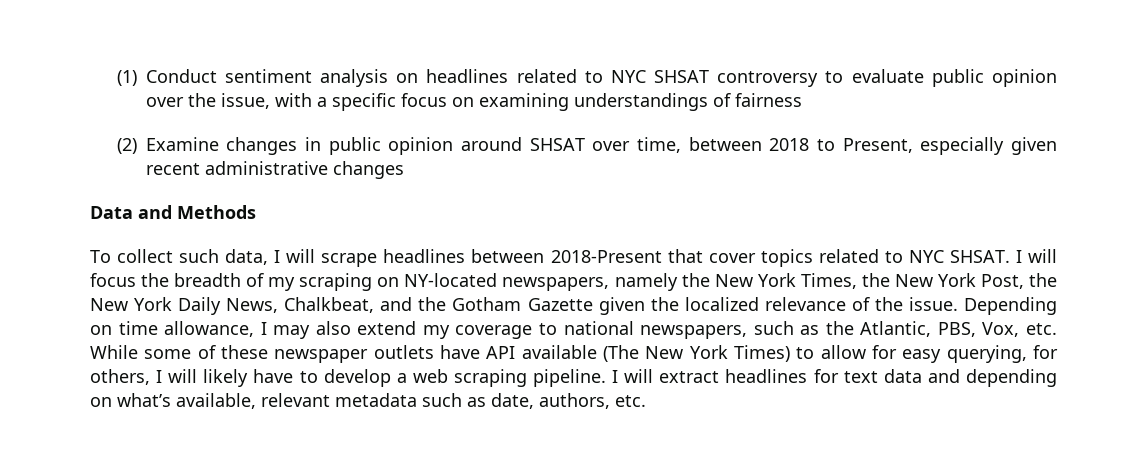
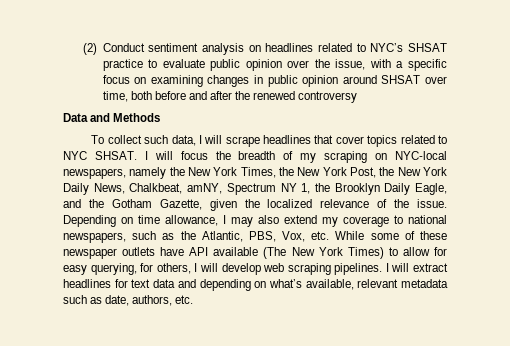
[116,70,137,86] (1) -> [82,43,97,55] (2)
[610,70,819,87] NYC SHSAT controversy -> [370,43,447,52] [102,59,143,71] NYC’s SHSAT practice
[573,93,802,111] [116,137,219,154] understandings of fairness // (2) Examine -> (203, 81) none
[688,137,1057,155] [145,161,404,179] between 2018 to Present, especially given recent administrative changes -> [130,91,358,103] both before and after the renewed controversy
[471,249,662,263] between 2018-Present -> (312, 139) none
[404,273,498,287] NY-located -> [394,151,447,160] NYC-local
(375, 305) none -> [187,183,447,195] amNY, Spectrum NY 1, the Brooklyn Daily Eagle,
[527,298,593,311] Gazette -> [159,199,202,210] Gazette,
[203,369,407,387] likely have to develop a -> [221,263,261,275] develop
[533,369,607,387] pipeline. -> [334,263,383,275] pipelines.

